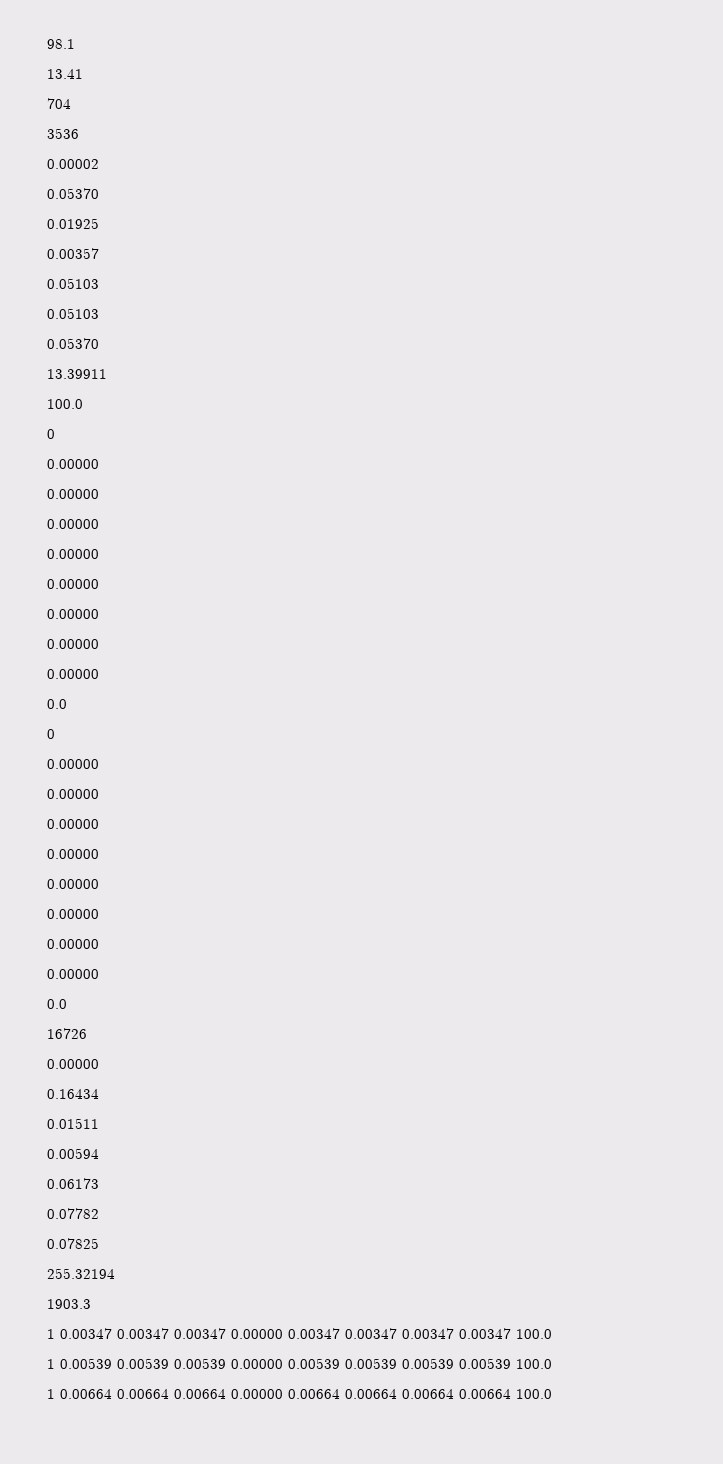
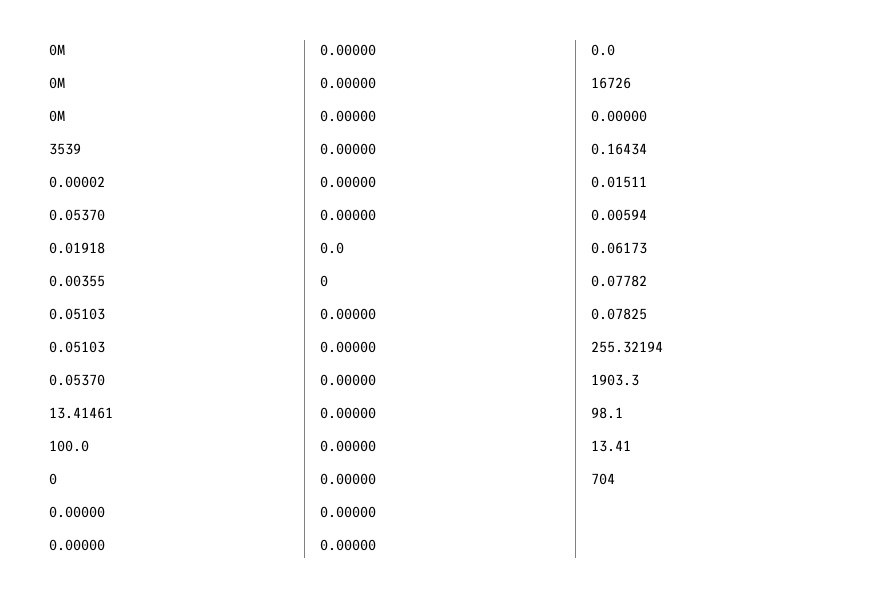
[47,39,75,49] [47,69,83,79] [47,98,71,109] [47,128,79,139] 98.1 // 13.41 // 704 // 3536 -> [49,44,65,56] [49,77,65,89] [49,110,65,122] [49,143,81,155] 0M // 0M // 0M // 3539
[47,218,99,229] [47,248,99,259] 0.01925 // 0.00357 -> [49,242,105,254] [49,275,105,287] 0.01918 // 0.00355
[47,369,107,379] 13.39911 -> [49,407,113,419] 13.41461
[47,1328,552,1339] [47,1358,552,1369] [47,1389,552,1399] 1 0.00347 0.00347 0.00347 0.00000 0.00347 0.00347 0.00347 0.00347 100.0 // 1 0.00539 0.00539 0.00539 0.00000 0.00539 0.00539 0.00539 0.00539 100.0 // 1 0.00664 0.00664 0.00664 0.00000 0.00664 0.00664 0.00664 0.00664 100.0 -> [591,407,623,419] [591,440,631,452] [591,473,615,485] 98.1 // 13.41 // 704

